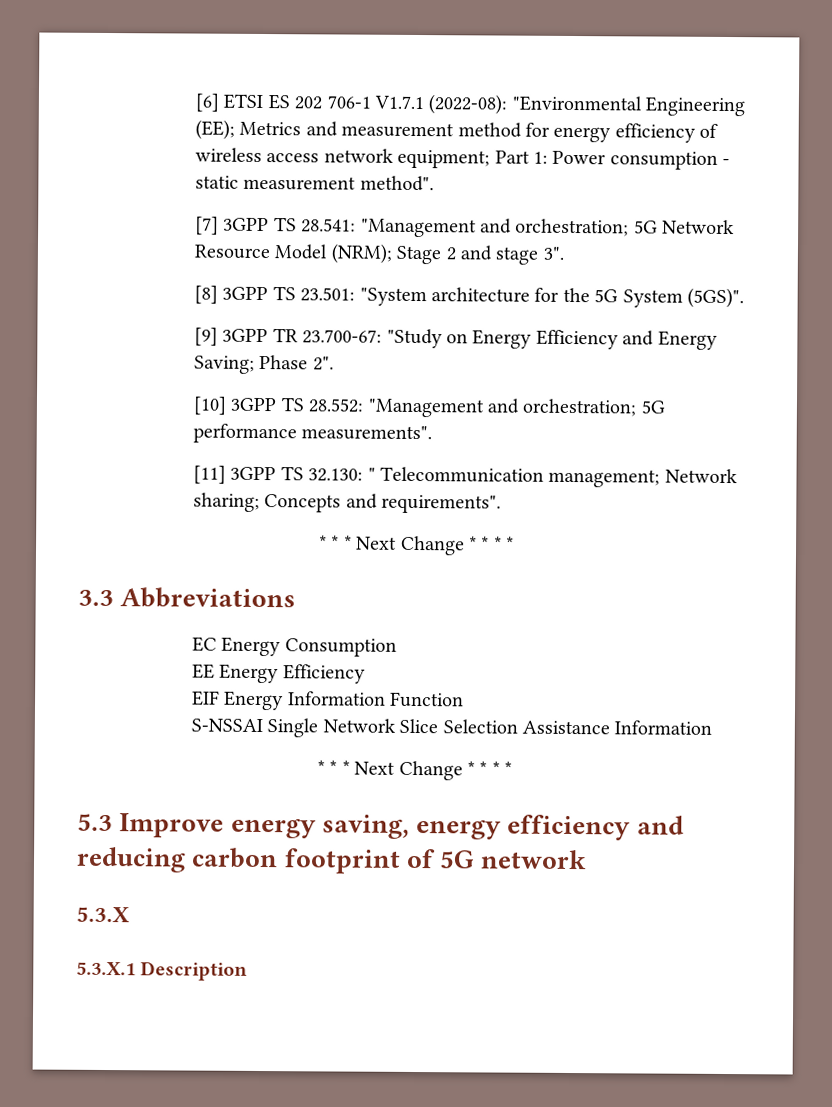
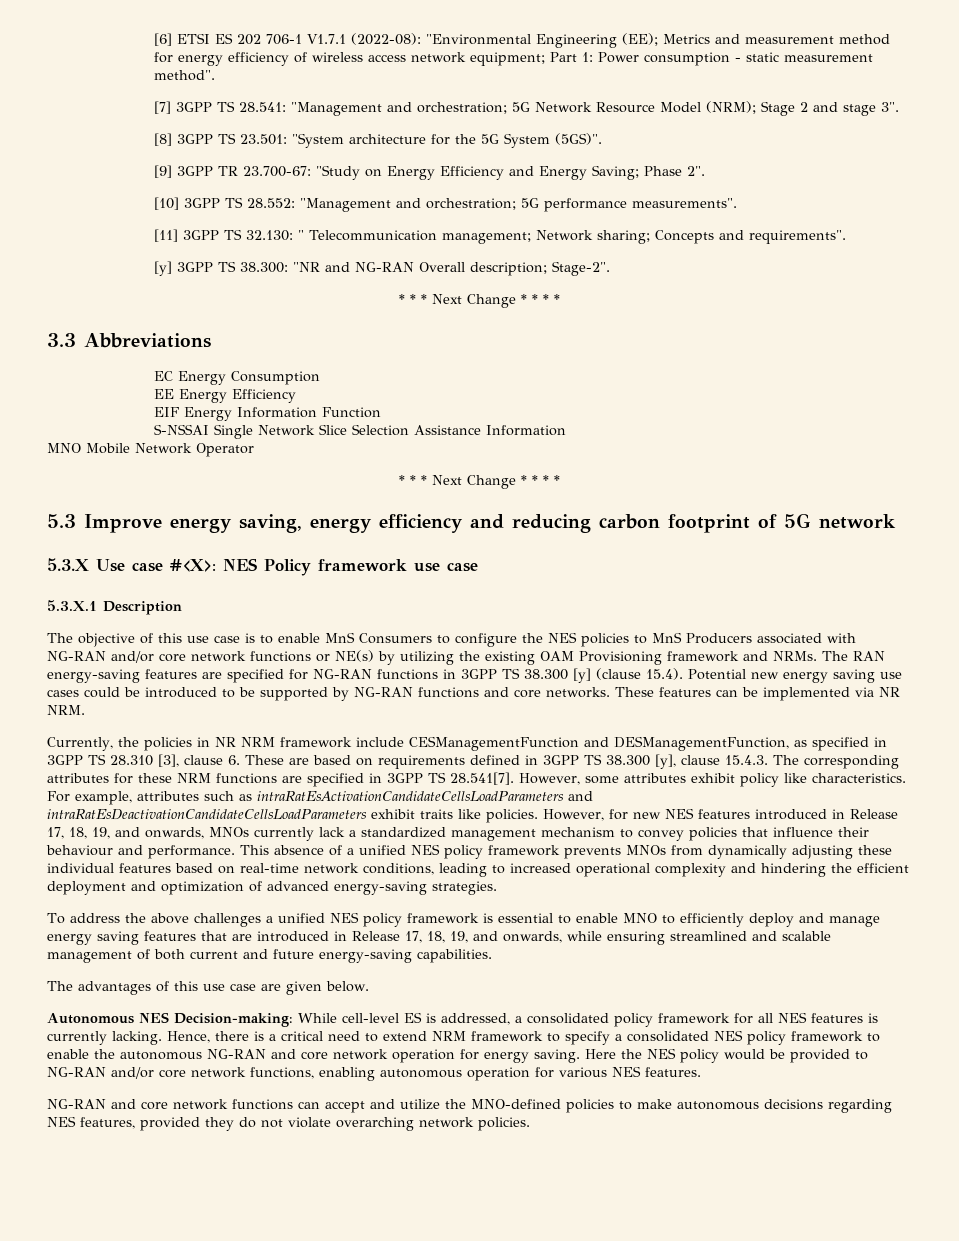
(502, 504) none -> [153,261,610,276] // [y] 3GPP TS 38.300: "NR and NG-RAN Overall description; Stage-2".
(713, 727) none -> [47,443,254,457] // MNO Mobile Network Operator
[76,961,249,981] // 5.3.X.1 Description -> [96,558,478,576] [47,600,182,615] [47,632,856,647] [47,650,885,665] [47,668,902,683] [47,687,900,701] [47,705,85,715] [47,736,887,751] [47,754,899,769] [47,772,906,787] [47,791,593,805] [47,808,898,823] [47,827,869,841] [46,844,892,859] [47,863,909,877] [47,881,497,895] [47,912,880,927] [47,931,831,945] [47,949,492,963] [47,981,369,995] [47,1012,878,1027] [47,1030,880,1045] [47,1048,868,1063] [47,1066,701,1081] [47,1099,892,1113] [47,1116,530,1131] Use case #<X>: NES Policy framework use case // 5.3.X.1 Description // The objective of this use case is to enable MnS Consumers to configure the NES policies to MnS Producers associated with NG-RAN and/or core network functions or NE(s) by utilizing the existing OAM Provisioning framework and NRMs. The RAN energy-saving features are specified for NG-RAN functions in 3GPP TS 38.300 [y] (clause 15.4). Potential new energy saving use cases could be introduced to be supported by NG-RAN functions and core networks. These features can be implemented via NR NRM. // Currently, the policies in NR NRM framework include CESManagementFunction and DESManagementFunction, as specified in 3GPP TS 28.310 [3], clause 6. These are based on requirements defined in 3GPP TS 38.300 [y], clause 15.4.3. The corresponding attributes for these NRM functions are specified in 3GPP TS 28.541[7]. However, some attributes exhibit policy like characteristics. For example, attributes such as intraRatEsActivationCandidateCellsLoadParameters and intraRatEsDeactivationCandidateCellsLoadParameters exhibit traits like policies. However, for new NES features introduced in Release 17, 18, 19, and onwards, MNOs currently lack a standardized management mechanism to convey policies that influence their behaviour and performance. This absence of a unified NES policy framework prevents MNOs from dynamically adjusting these individual features based on real-time network conditions, leading to increased operational complexity and hindering the efficient deployment and optimization of advanced energy-saving strategies. // To address the above challenges a unified NES policy framework is essential to enable MNO to efficiently deploy and manage energy saving features that are introduced in Release 17, 18, 19, and onwards, while ensuring streamlined and scalable management of both current and future energy-saving capabilities. // The advantages of this use case are given below. // Autonomous NES Decision-making: While cell-level ES is addressed, a consolidated policy framework for all NES features is currently lacking. Hence, there is a critical need to extend NRM framework to specify a consolidated NES policy framework to enable the autonomous NG-RAN and core network operation for energy saving. Here the NES policy would be provided to NG-RAN and/or core network functions, enabling autonomous operation for various NES features. // NG-RAN and core network functions can accept and utilize the MNO-defined policies to make autonomous decisions regarding NES features, provided they do not violate overarching network policies.

